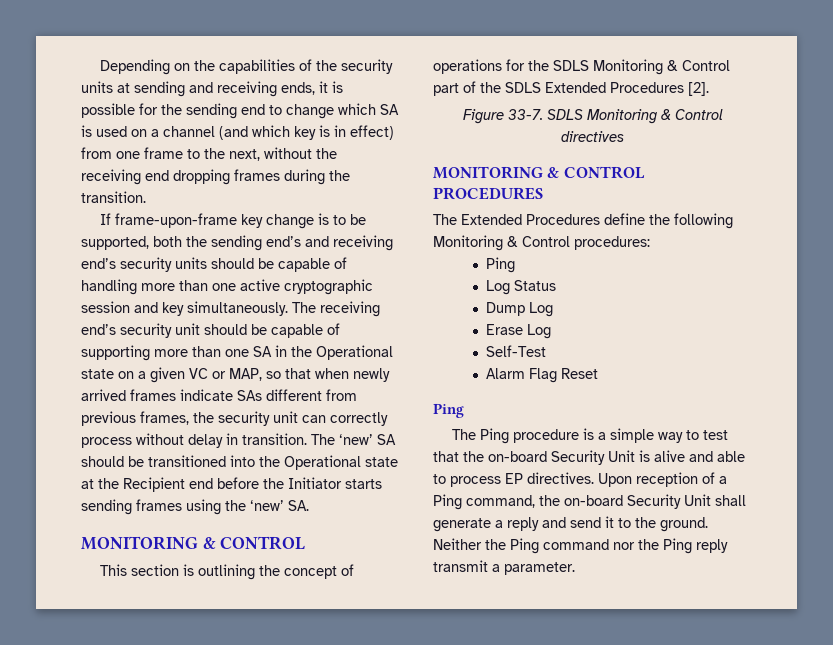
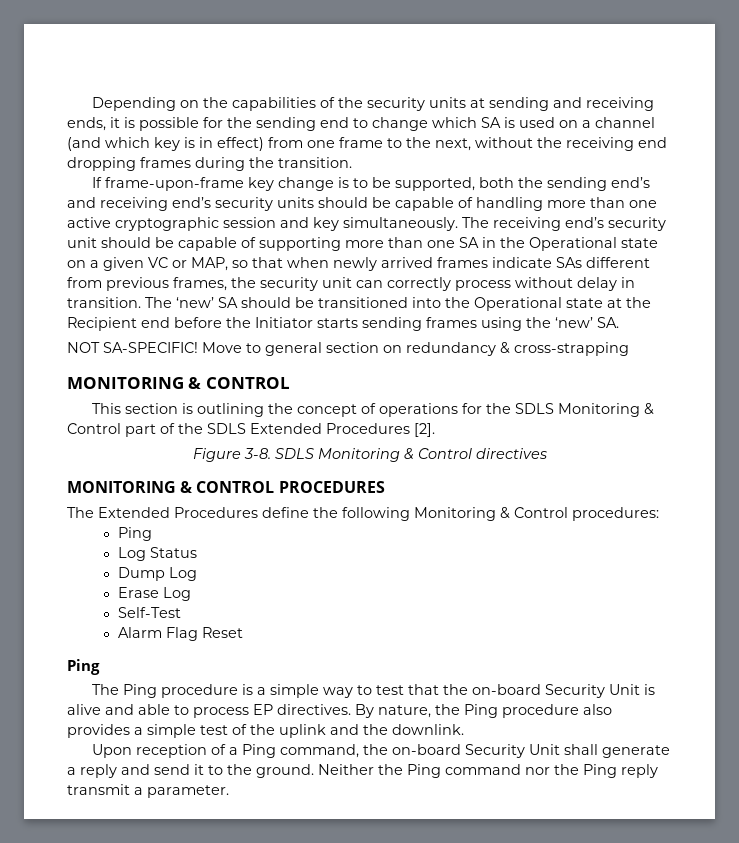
(309, 505) none -> [67,342,629,356] // NOT SA-SPECIFIC! Move to general section on redundancy & cross-strapping
[507,109,543,120] 33-7. -> [243,448,271,459] 3-8.
(594, 478) none -> [355,704,612,718] [67,724,464,738] By nature, the Ping procedure also provides a simple test of the uplink and the downlink. //

